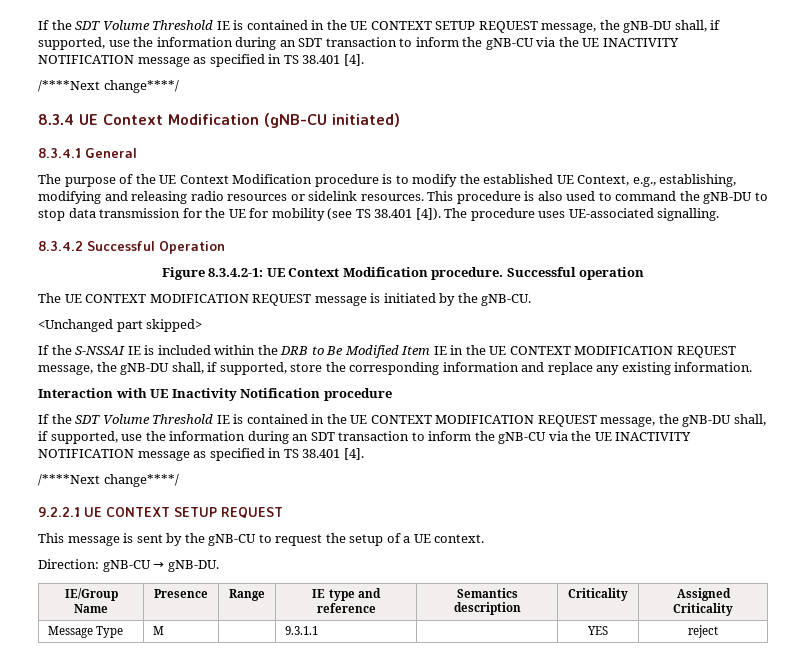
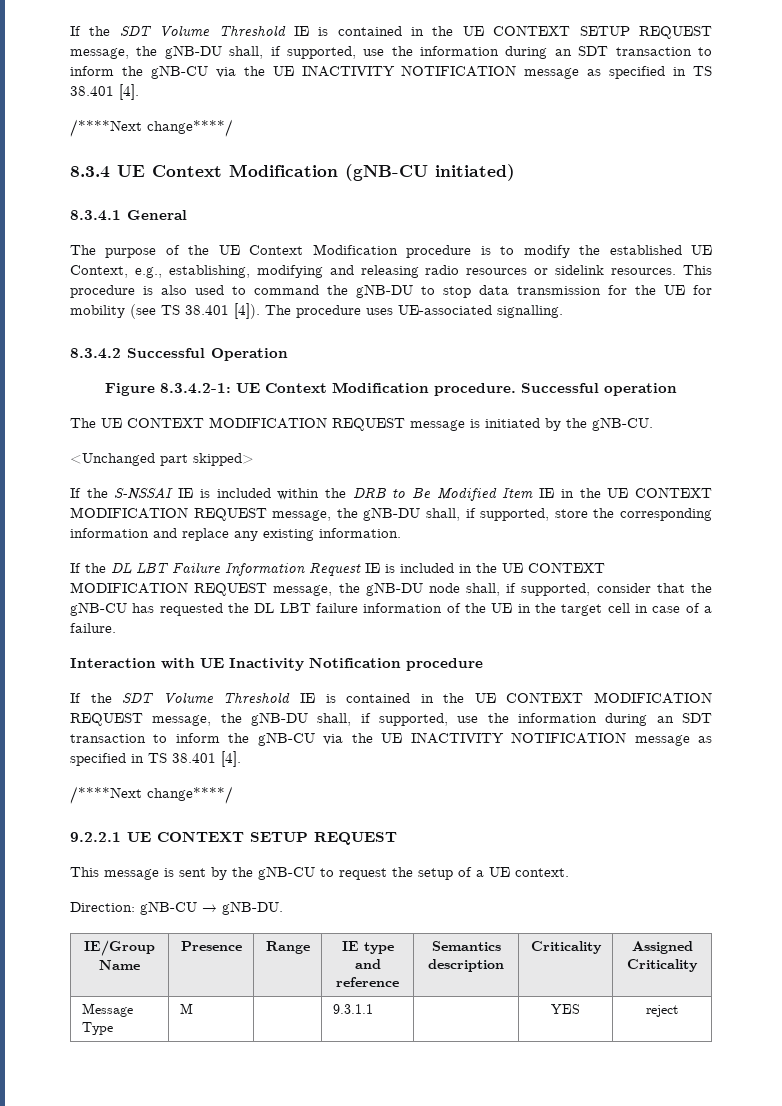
(753, 367) none -> [70,562,605,576] [70,582,712,596] [70,602,713,616] [70,623,116,633] // If the DL LBT Failure Information Request IE is included in the UE CONTEXT MODIFICATION REQUEST message, the gNB-DU node shall, if supported, consider that the gNB-CU has requested the DL LBT failure information of the UE in the target cell in case of a failure.

